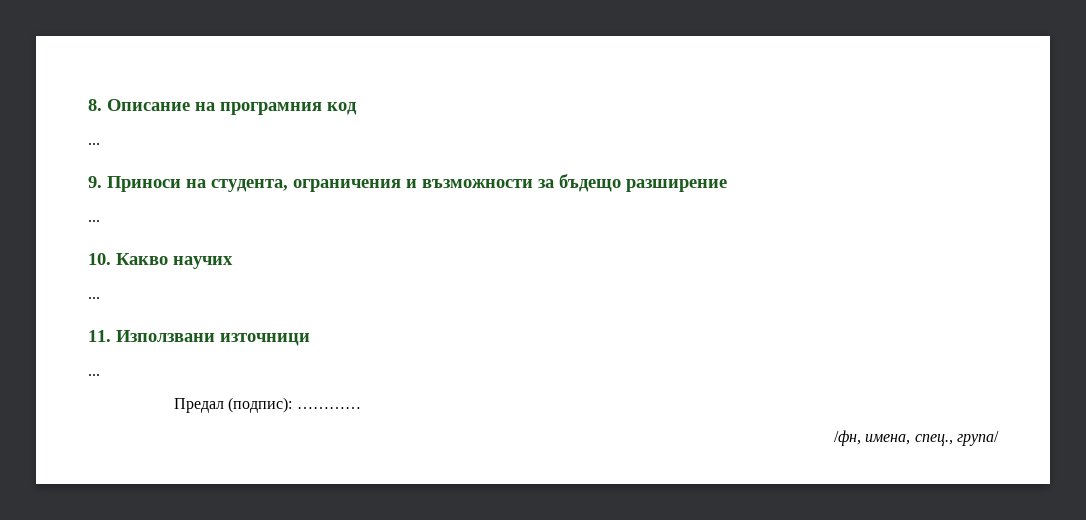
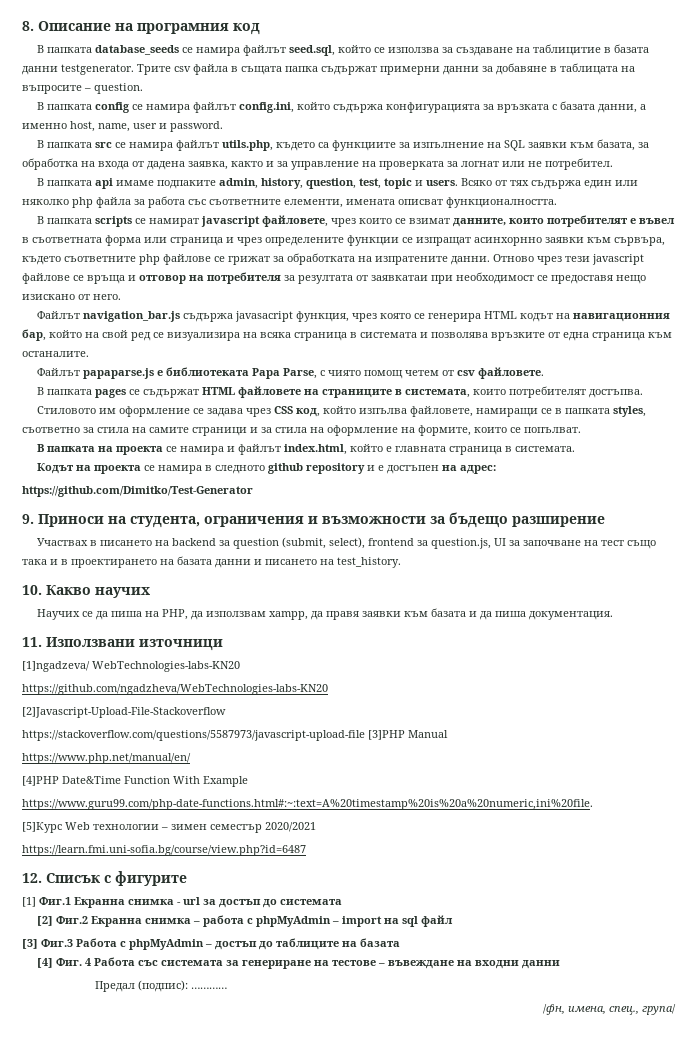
[88,143,100,145] ... -> [37,44,650,56] [22,63,635,75] [22,83,143,94] [37,101,647,113] [22,121,223,132] [37,139,650,151] [22,158,613,170] [37,178,639,189] [22,196,557,208] [37,215,676,227] [22,235,665,246] [22,253,644,265] [22,272,646,284] [22,294,121,300] [37,311,671,322] [22,329,672,341] [22,351,89,357] [37,367,545,379] [37,386,644,398] [37,406,647,417] [22,425,581,436] [37,444,576,455] [37,463,497,474] [22,486,253,497] В папката database_seeds се намира файлът seed.sql, който се използва за създаване на таблицитие в базата данни testgenerator. Трите csv файла в същата папка съдържат примерни данни за добавяне в таблицата на въпросите – question. // В папката config се намира файлът config.ini, който съдържа конфигурацията за връзката с базата данни, а именно host, name, user и password. // В папката src се намира файлът utils.php, където са функциите за изпълнение на SQL заявки към базата, за обработка на входа от дадена заявка, както и за управление на проверката за логнат или не потребител. // В папката api имаме подпаките admin, history, question, test, topic и users. Всяко от тях съдържа един или няколко php файла за работа със съответните елементи, имената описват функционалността. // В папката scripts се намират javascript файловете, чрез които се взимат данните, които потребителят е въвел в съответната форма или страница и чрез определените функции се изпращат асинхорнно заявки към сървъра, където съответните php файлове се грижат за обработката на изпратените данни. Отново чрез тези javascript файлове се връща и отговор на потребителя за резултата от заявкатаи при необходимост се предоставя нещо изискано от него. // Файлът navigation_bar.js съдържа javasacript функция, чрез която се генерира HTML кодът на навигационния бар, който на свой ред се визуализира на всяка страница в системата и позволява връзките от една страница към останалите. // Файлът papaparse.js е библиотеката Papa Parse, с чиято помощ четем от csv файловете. // В папката pages се съдържат HTML файловете на страниците в системата, които потребителят достъпва. // Стиловото им оформление се задава чрез CSS код, който изпълва файловете, намиращи се в папката styles, съответно за стила на самите страници и за стила на оформление на формите, които се попълват. // В папката на проекта се намира и файлът index.html, който е главната страница в системата. // Кодът на проекта се намира в следното github repository и е достъпен на адрес: // https://github.com/Dimitko/Test-Generator
[88,220,100,222] [88,253,233,269] [88,297,100,299] [88,330,310,346] [88,374,100,376] ... // 10. Какво научих // ... // 11. Използвани източници // ... -> [37,537,657,549] [22,556,401,568] [22,585,150,598] [37,608,614,620] [22,637,223,651] [22,661,240,672] [22,684,328,695] [22,707,226,718] [22,730,448,741] [22,753,191,764] [22,776,248,787] [22,799,593,810] [22,822,316,833] [22,845,306,856] [22,871,187,886] [22,897,342,908] [37,915,454,927] [22,938,400,950] [37,957,561,969] Участвах в писането на backend за question (submit, select), frontend за question.js, UI за започване на тест също така и в проектирането на базата данни и писането на test_history. // 10. Какво научих // Научих се да пиша на PHP, да използвам xampp, да правя заявки към базата и да пиша документация. // 11. Използвани източници // [1]ngadzeva/ WebTechnologies-labs-KN20 // https://github.com/ngadzheva/WebTechnologies-labs-KN20 // [2]Javascript-Upload-File-Stackoverflow // https://stackoverflow.com/questions/5587973/javascript-upload-file [3]PHP Manual // https://www.php.net/manual/en/ // [4]PHP Date&Time Function With Example // https://www.guru99.com/php-date-functions.html#:~:text=A%20timestamp%20is%20a%20numeric,ini%20file. // [5]Курс Web технологии – зимен семестър 2020/2021 // https://learn.fmi.uni-sofia.bg/course/view.php?id=6487 // 12. Списък с фигурите // [1] Фиг.1 Екранна снимка - url за достъп до системата // [2] Фиг.2 Екранна снимка – работа с phpMyAdmin – import на sql файл // [3] Фиг.3 Работа с phpMyAdmin – достъп до таблиците на базата // [4] Фиг. 4 Работа със системата за генериране на тестове – въвеждане на входни данни

